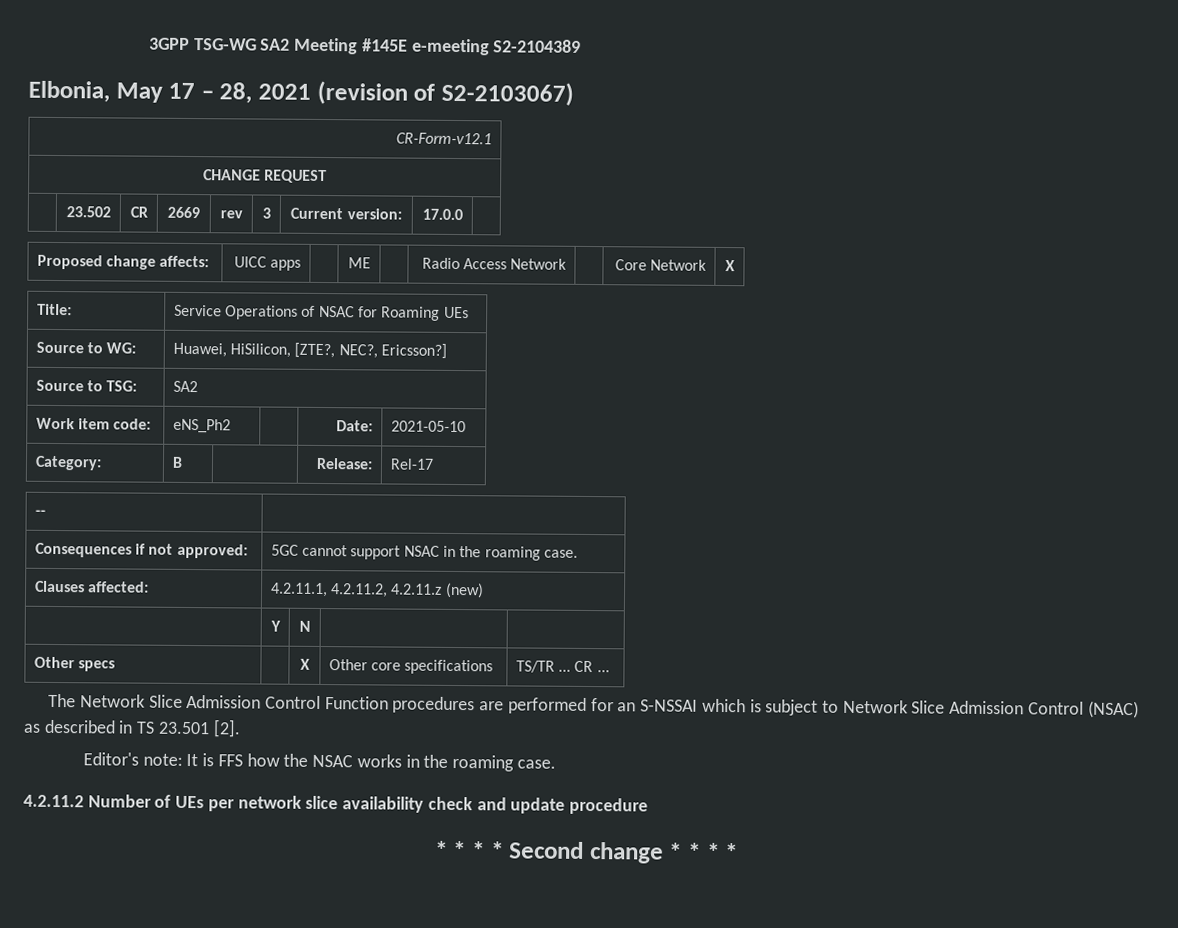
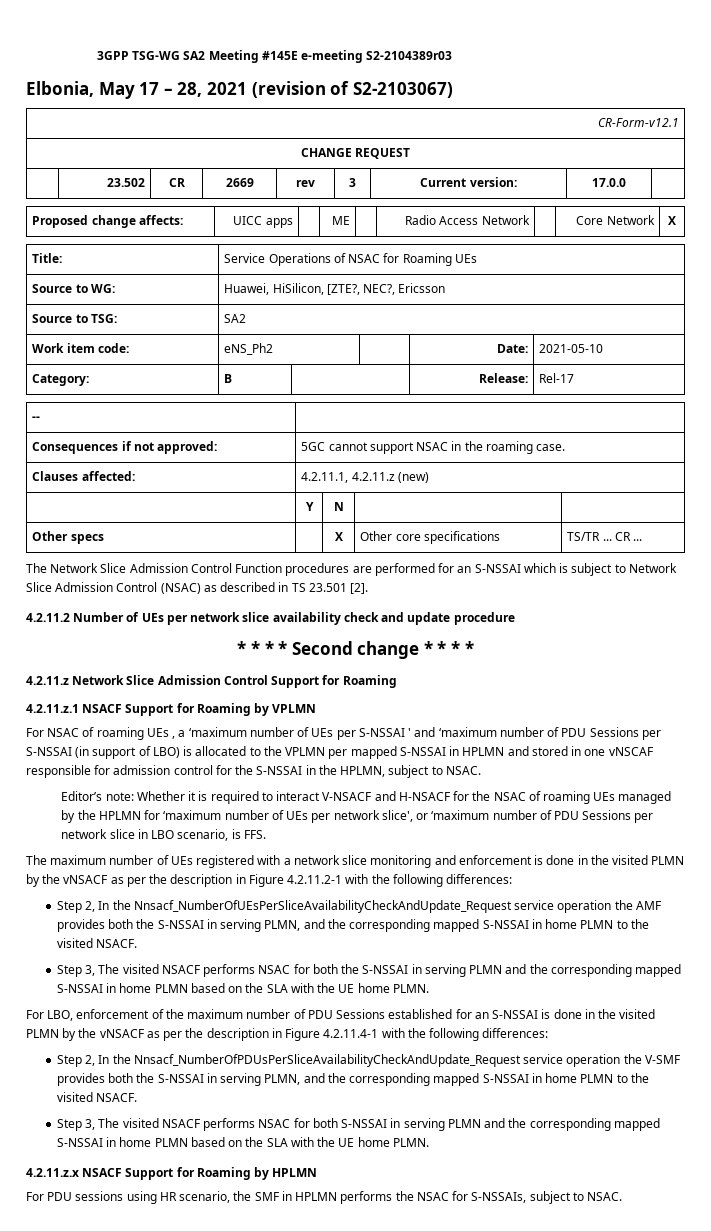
[493,39,582,53] S2-2104389 -> [366,51,453,60] S2-2104389r03
[380,343,447,359] Ericsson?] -> [398,283,446,293] Ericsson
[329,583,388,598] 4.2.11.2, -> (349, 477) none
[83,752,556,772] // Editor's note: It is FFS how the NSAC works in the roaming case. -> (369, 588) none
(739, 852) none -> [26,675,397,688] [26,703,317,716] [26,727,661,740] [26,746,653,759] [26,765,481,778] [61,791,672,804] [61,810,654,823] [61,829,266,841] [26,855,685,868] [26,874,513,887] [56,900,661,913] [56,919,649,932] [56,938,138,948] [56,964,681,977] [56,983,429,993] [26,1009,656,1021] [26,1028,549,1041] [56,1054,680,1067] [56,1073,649,1086] [56,1092,138,1102] [56,1118,660,1131] [56,1137,429,1147] [26,1167,318,1180] [26,1191,623,1204] // 4.2.11.z Network Slice Admission Control Support for Roaming // 4.2.11.z.1 NSACF Support for Roaming by VPLMN // For NSAC of roaming UEs , a ‘maximum number of UEs per S-NSSAI ' and ‘maximum number of PDU Sessions per S-NSSAI (in support of LBO) is allocated to the VPLMN per mapped S-NSSAI in HPLMN and stored in one vNSCAF responsible for admission control for the S-NSSAI in the HPLMN, subject to NSAC. // Editor’s note: Whether it is required to interact V-NSACF and H-NSACF for the NSAC of roaming UEs managed by the HPLMN for ‘maximum number of UEs per network slice', or ‘maximum number of PDU Sessions per network slice in LBO scenario, is FFS. // The maximum number of UEs registered with a network slice monitoring and enforcement is done in the visited PLMN by the vNSACF as per the description in Figure 4.2.11.2-1 with the following differences: // Step 2, In the Nnsacf_NumberOfUEsPerSliceAvailabilityCheckAndUpdate_Request service operation the AMF provides both the S-NSSAI in serving PLMN, and the corresponding mapped S-NSSAI in home PLMN to the visited NSACF. // Step 3, The visited NSACF performs NSAC for both the S-NSSAI in serving PLMN and the corresponding mapped S-NSSAI in home PLMN based on the SLA with the UE home PLMN. // For LBO, enforcement of the maximum number of PDU Sessions established for an S-NSSAI is done in the visited PLMN by the vNSACF as per the description in Figure 4.2.11.4-1 with the following differences: // Step 2, In the Nnsacf_NumberOfPDUsPerSliceAvailabilityCheckAndUpdate_Request service operation the V-SMF provides both the S-NSSAI in serving PLMN, and the corresponding mapped S-NSSAI in home PLMN to the visited NSACF. // Step 3, The visited NSACF performs NSAC for both S-NSSAI in serving PLMN and the corresponding mapped S-NSSAI in home PLMN based on the SLA with the UE home PLMN. // 4.2.11.z.x NSACF Support for Roaming by HPLMN // For PDU sessions using HR scenario, the SMF in HPLMN performs the NSAC for S-NSSAIs, subject to NSAC.

